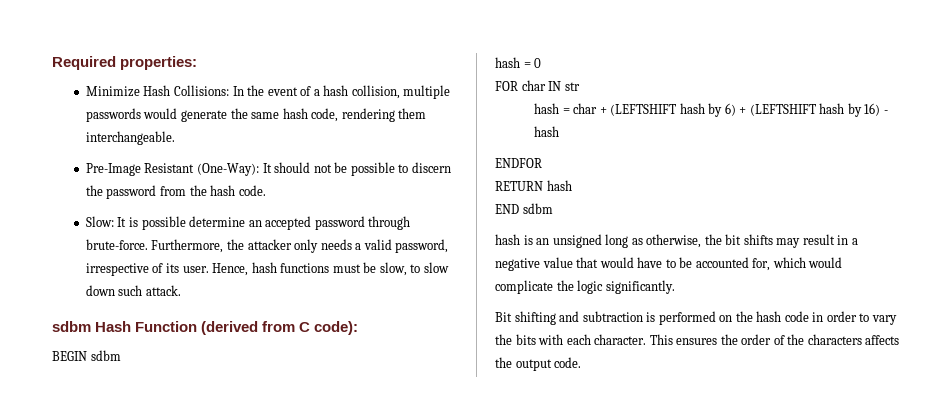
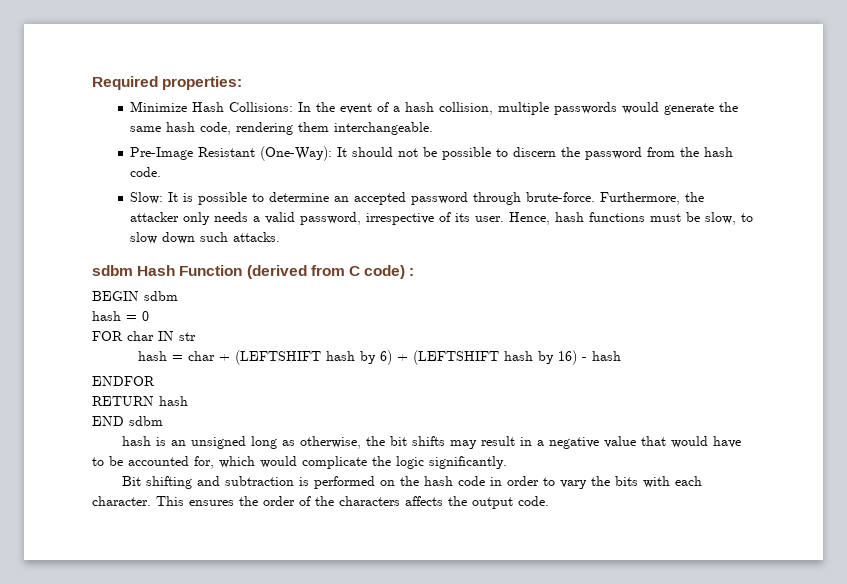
(186, 223) none -> [252,193,265,202] to
[145,285,181,296] attack. -> [233,232,281,242] attacks.
[314,321,359,335] code): -> [364,265,415,279] code) :

